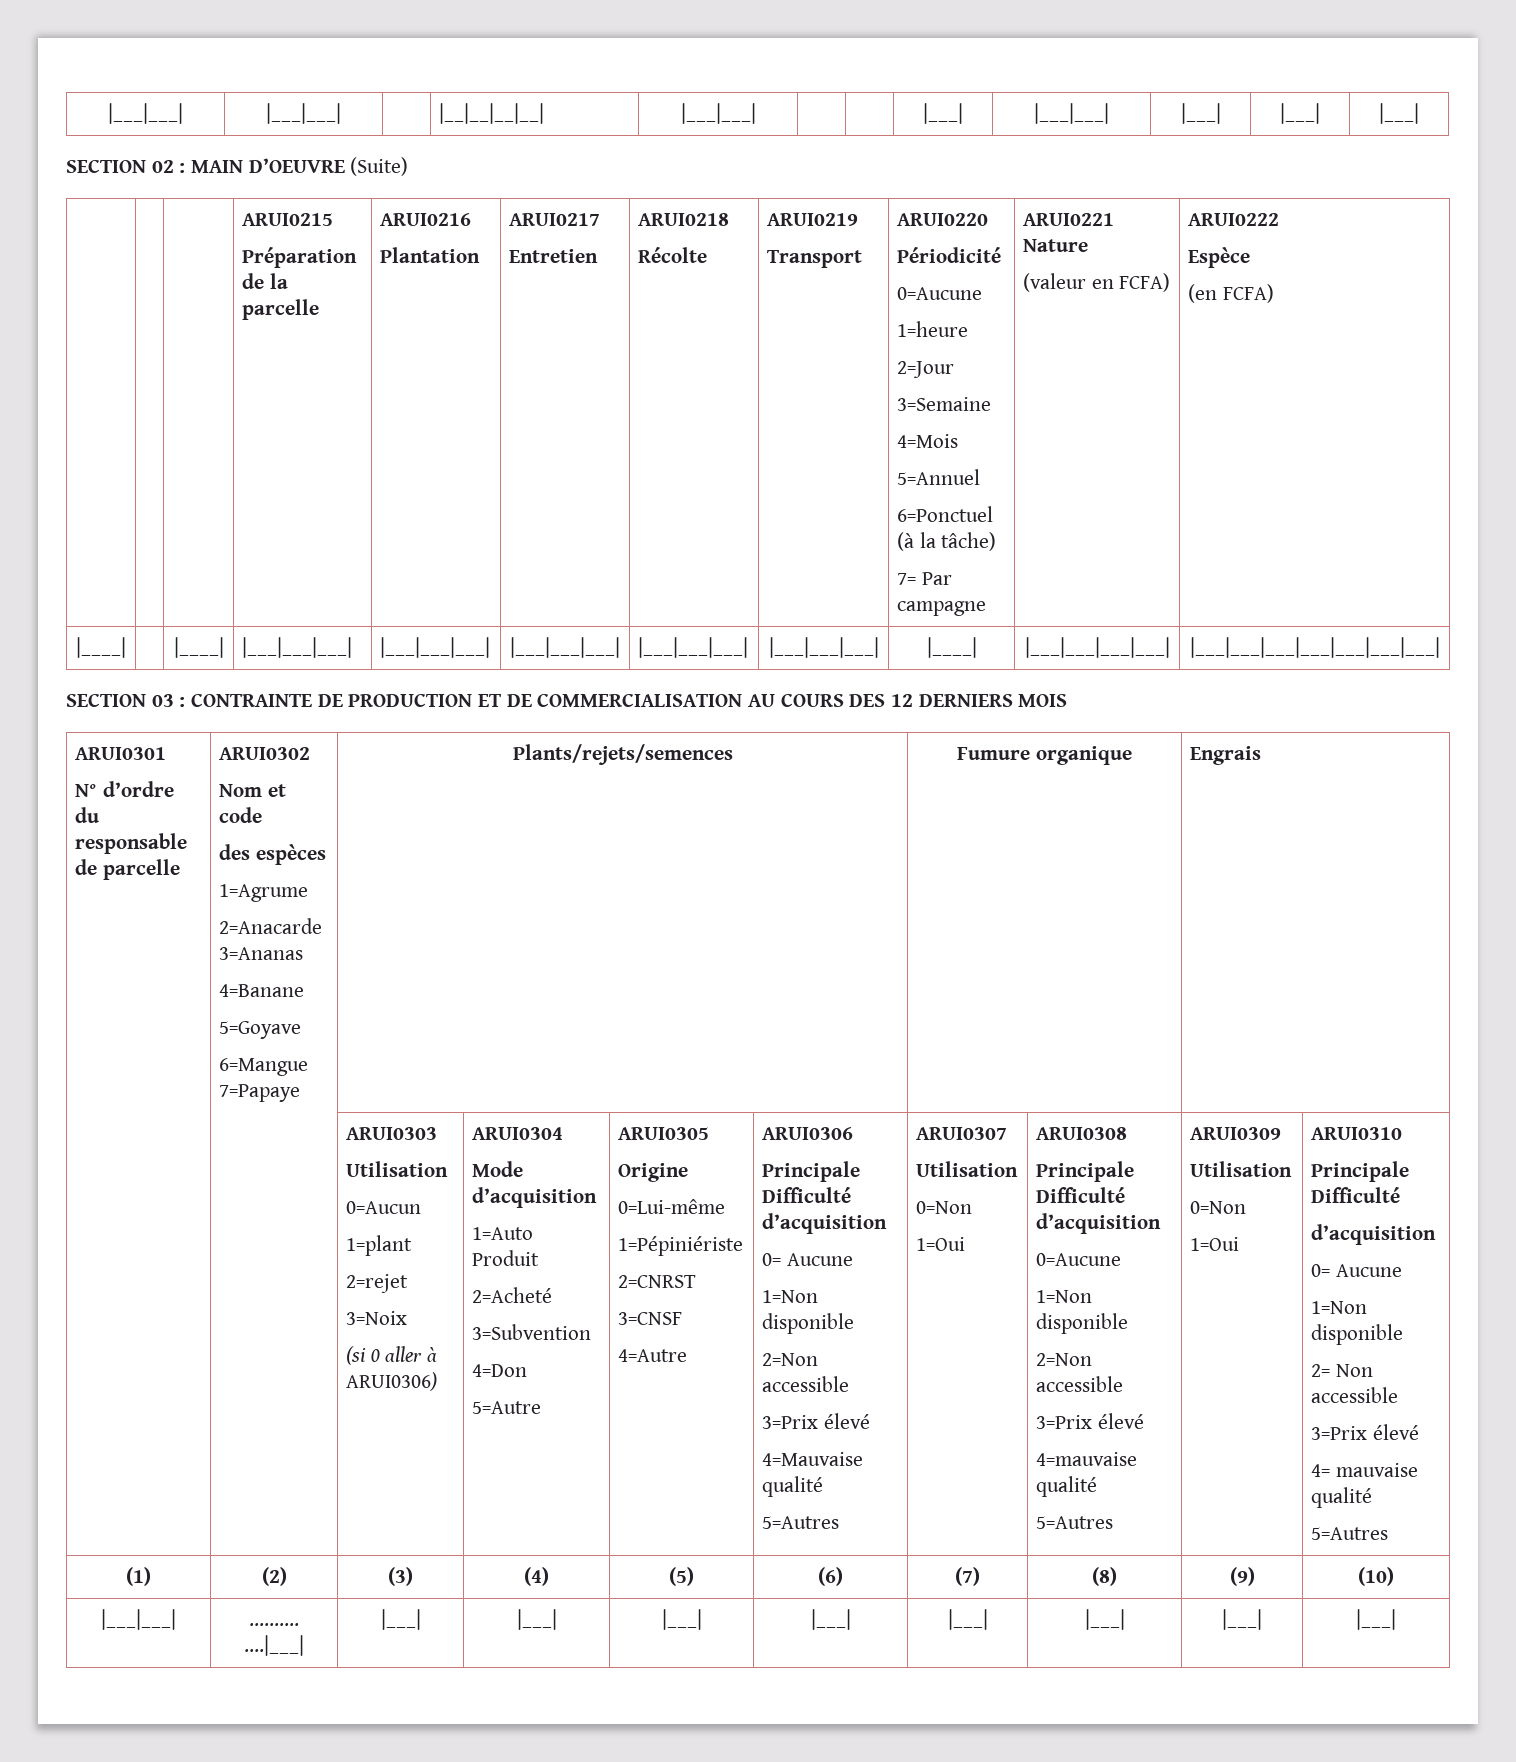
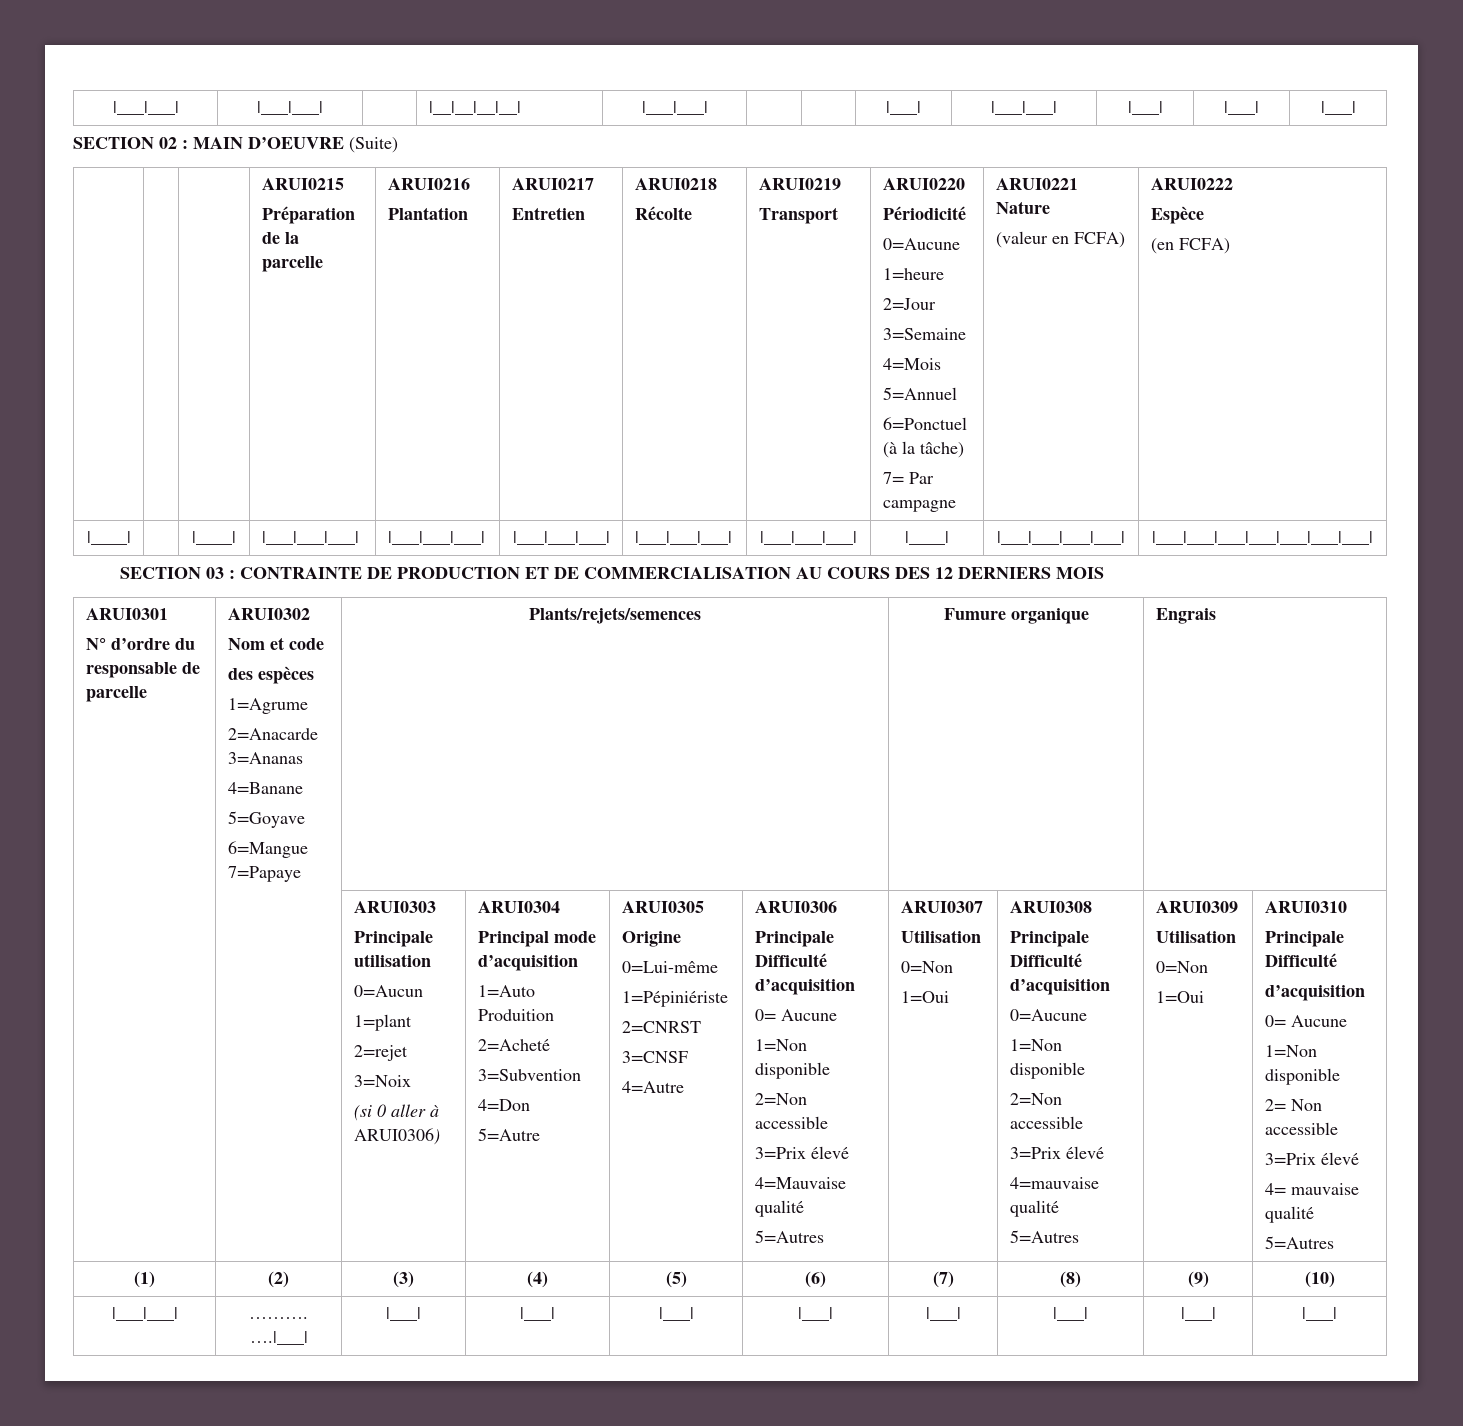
[346,1161,449,1177] Utilisation -> [353,931,433,947] [353,954,431,967] Principale utilisation
[472,1161,524,1177] Mode -> [477,931,596,947] Principal mode
[472,1250,540,1266] Produit -> [477,1009,554,1021] Produition

